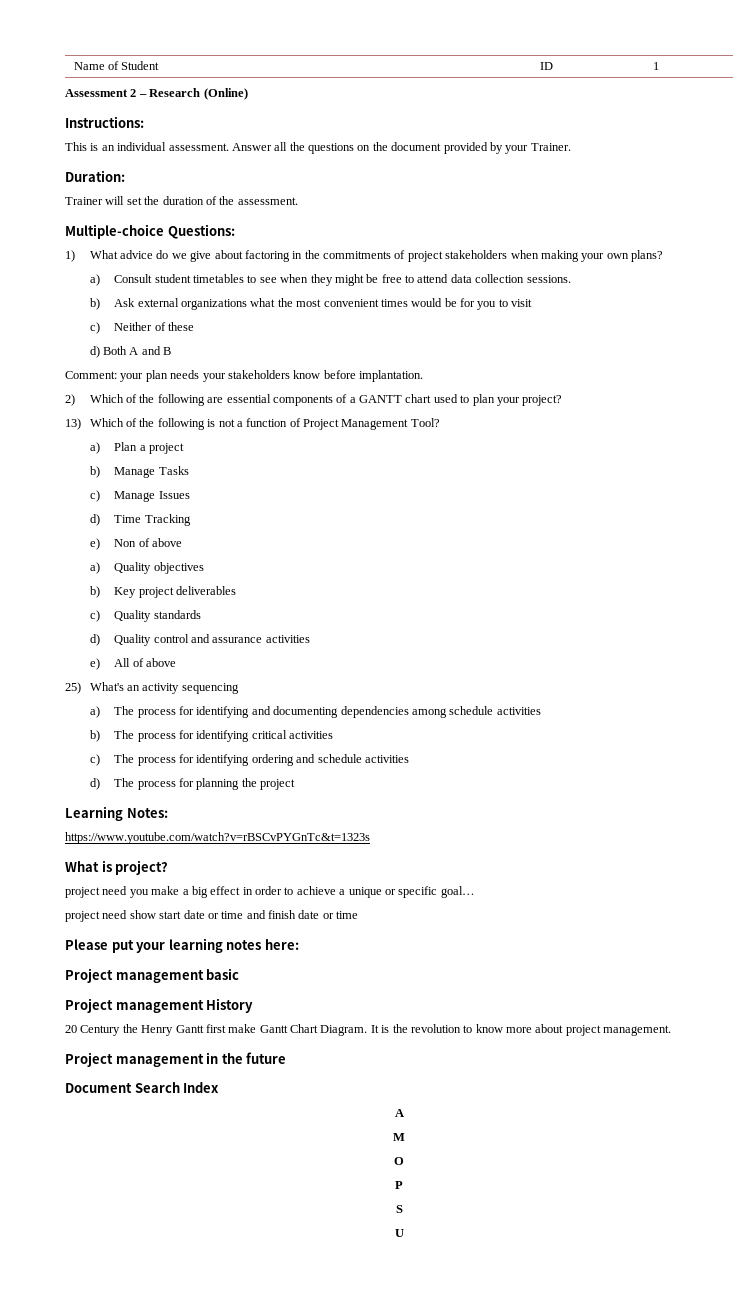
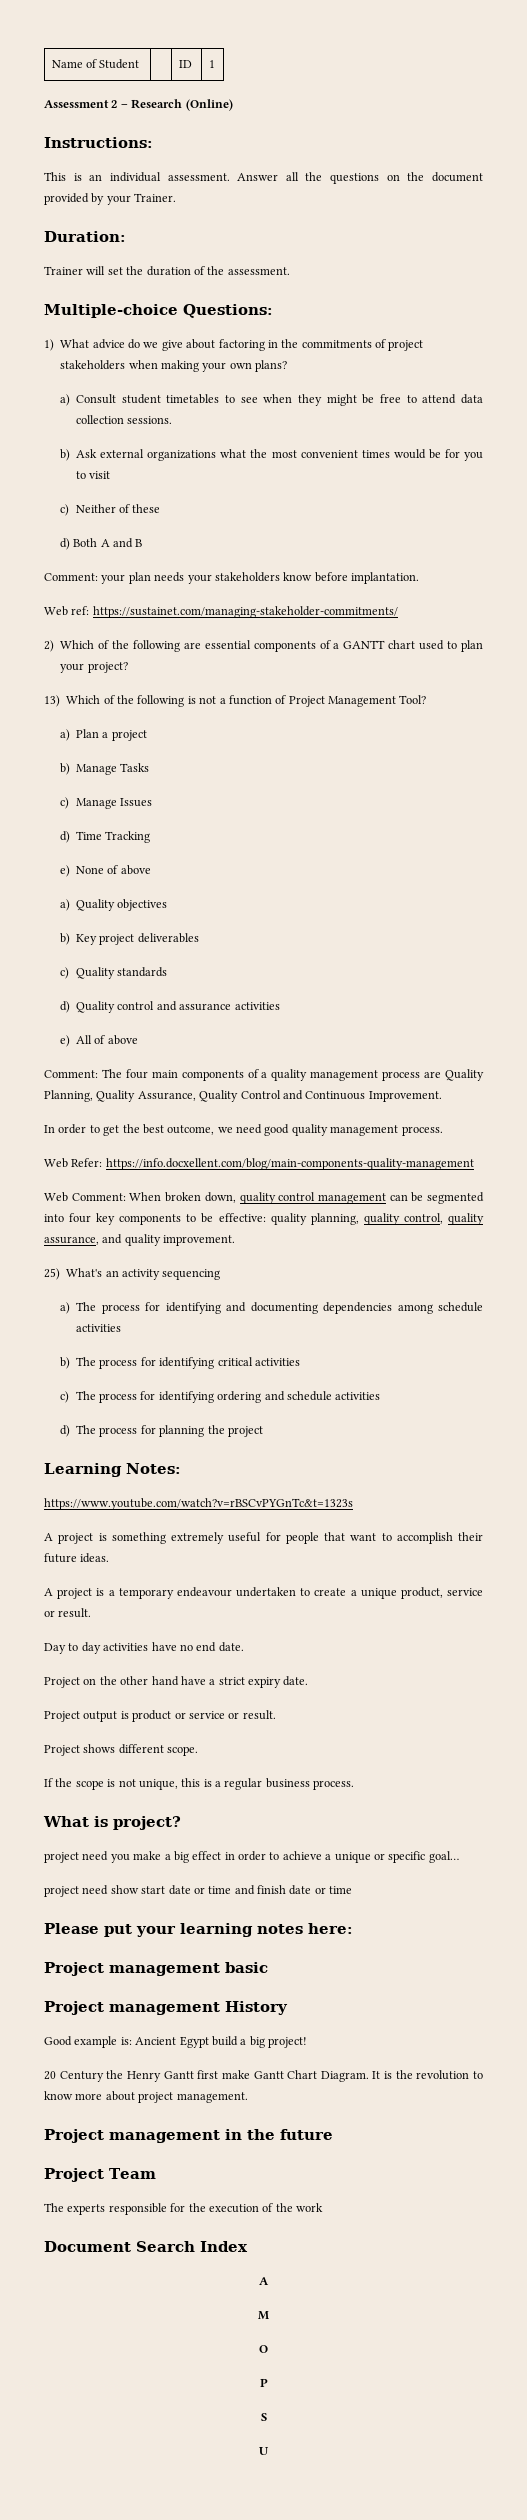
(423, 376) none -> [44,606,398,618] // Web ref: https://sustainet.com/managing-stakeholder-commitments/
[89,538,137,550] e) Non -> [59,865,105,877] e) None
(177, 662) none -> [44,1069,485,1081] [44,1090,442,1102] [44,1124,443,1136] [44,1158,474,1170] [44,1192,484,1204] [44,1213,484,1225] [44,1234,236,1246] // Comment: The four main components of a quality management process are Quality Planning, Quality Assurance, Quality Control and Continuous Improvement. // In order to get the best outcome, we need good quality management process. // Web Refer: https://info.docxellent.com/blog/main-components-quality-management // Web Comment: When broken down, quality control management can be segmented into four key components to be effective: quality planning, quality control, quality assurance, and quality improvement.
(370, 838) none -> [44,1532,483,1544] [44,1553,110,1563] [44,1587,484,1599] [44,1608,92,1618] [44,1642,244,1654] [44,1676,309,1688] [44,1710,276,1722] [44,1744,199,1756] [44,1778,355,1790] // A project is something extremely useful for people that want to accomplish their future ideas. // A project is a temporary endeavour undertaken to create a unique product, service or result. // Day to day activities have no end date. // Project on the other hand have a strict expiry date. // Project output is product or service or result. // Project shows different scope. // If the scope is not unique, this is a regular business process.
(254, 1005) none -> [44,2036,307,2048] // Good example is: Ancient Egypt build a big project!
(287, 1058) none -> [44,2168,156,2182] [44,2203,323,2215] // Project Team // The experts responsible for the execution of the work

